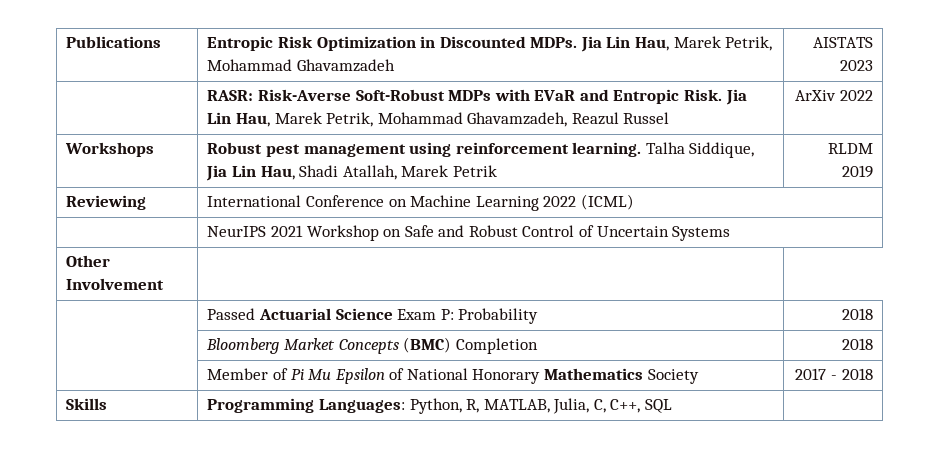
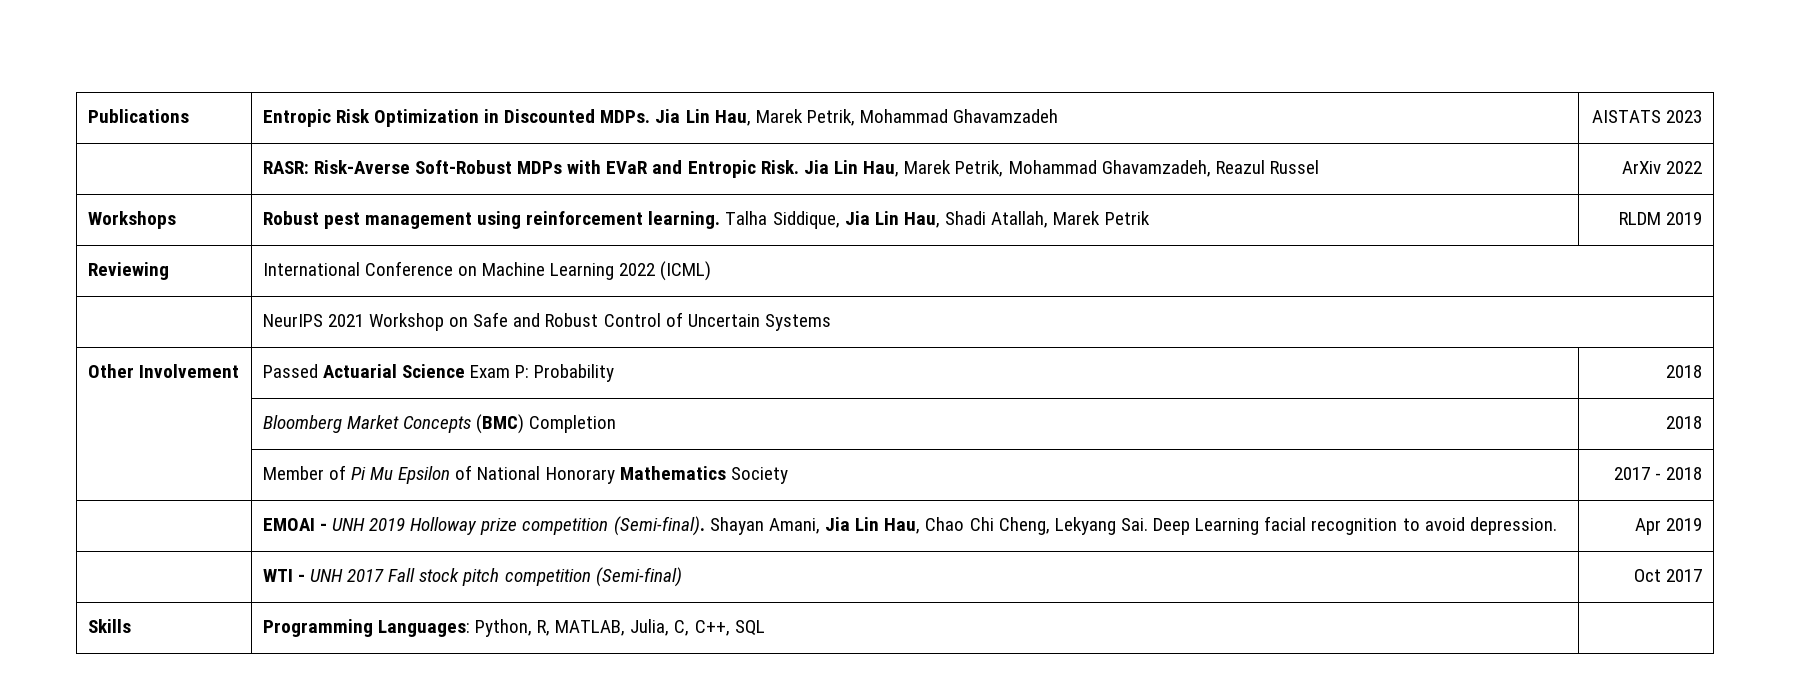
(165, 284) // | -> (239, 371) none
(873, 374) none -> [262,516,1557,536] [1635,518,1703,535] [262,567,682,587] [1634,569,1703,582] // | EMOAI - UNH 2019 Holloway prize competition (Semi-final). Shayan Amani, Jia Lin Hau, Chao Chi Cheng, Lekyang Sai. Deep Learning facial recognition to avoid depression. | Apr 2019 // | WTI - UNH 2017 Fall stock pitch competition (Semi-final) | Oct 2017

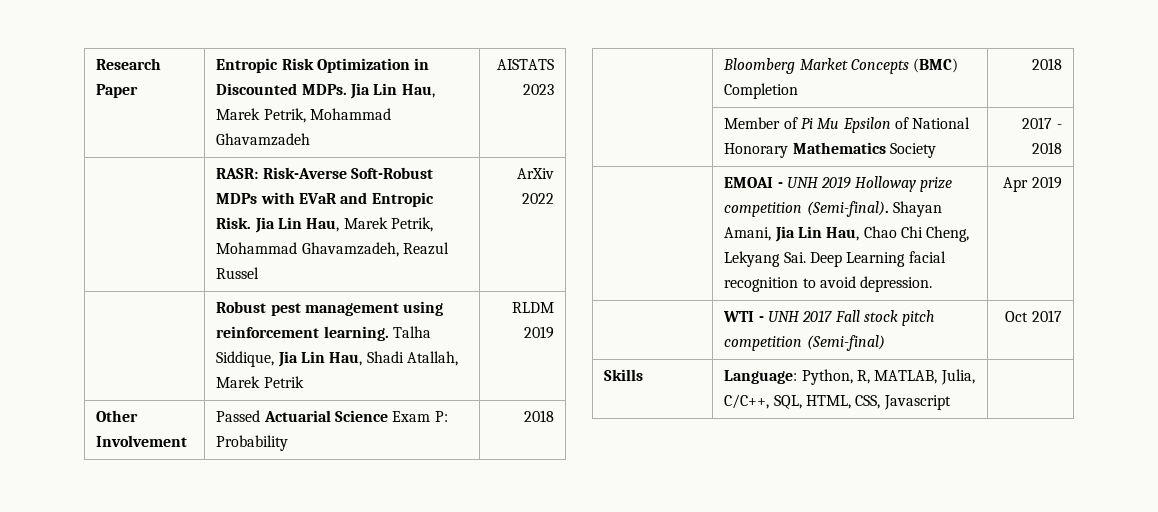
[87,109,189,123] Publications -> [96,58,162,70] [96,84,139,98] Research Paper
[87,211,176,229] Workshops -> (554, 198) none
[87,262,169,280] [262,261,712,281] [262,312,832,331] // Reviewing | International Conference on Machine Learning 2022 (ICML) // | NeurIPS 2021 Workshop on Safe and Robust Control of Uncertain Systems -> (554, 332) none
[262,619,470,637] Programming Languages: -> [724,370,798,384] Language:
[674,620,765,636] C, C++, SQL -> [724,394,951,410] C/C++, SQL, HTML, CSS, Javascript

